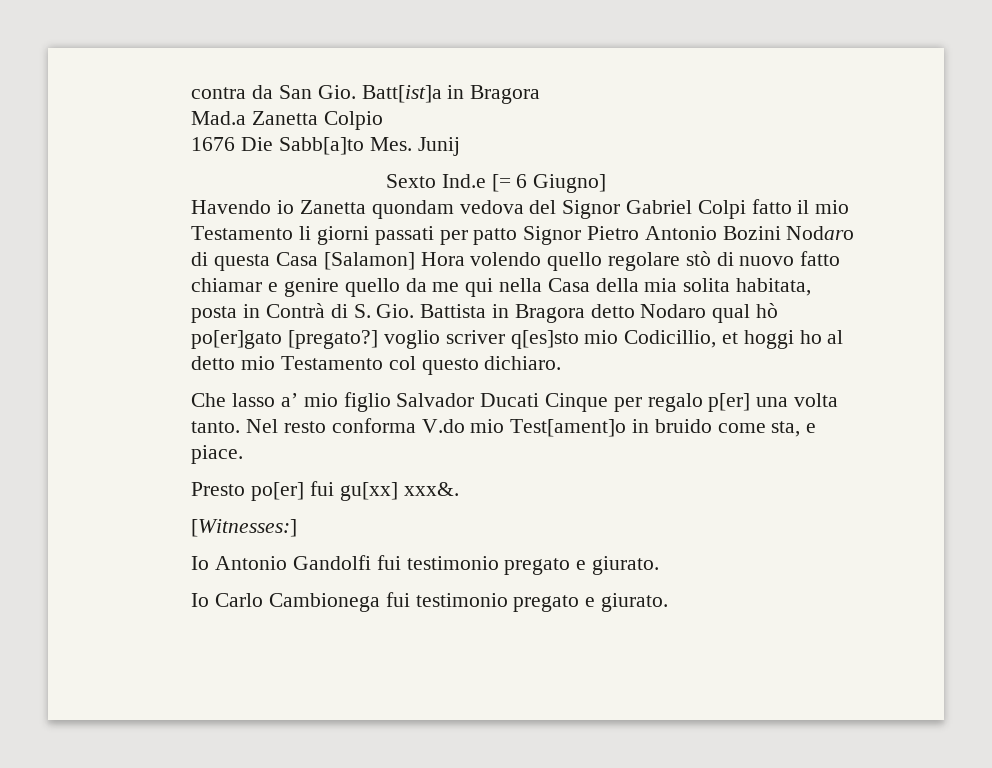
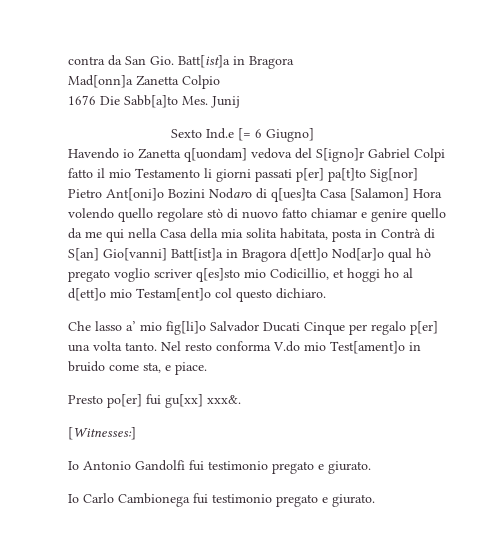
[191,111,247,125] Mad.a -> [68,75,134,88] Mad[onn]a
[371,200,454,219] quondam -> [184,148,248,162] q[uondam]
[562,200,621,219] Signor -> [316,148,365,162] S[igno]r
[439,226,717,245] per patto Signor Pietro Antonio -> [296,168,419,182] [68,188,165,201] p[er] pa[t]to Sig[nor] Pietro Ant[oni]o
[214,254,271,271] questa -> [271,188,318,202] q[ues]ta
[353,303,779,323] [191,330,379,349] S. Gio. Battista in Bragora detto Nodaro qual hò po[er]gato [pregato?] -> [68,248,432,262] [68,269,111,282] S[an] Gio[vanni] Batt[ist]a in Bragora d[ett]o Nod[ar]o qual hò pregato
[191,356,383,370] detto mio Testamento -> [68,288,212,301] d[ett]o mio Testam[ent]o
[343,392,391,412] figlio -> [166,321,207,335] fig[li]o

